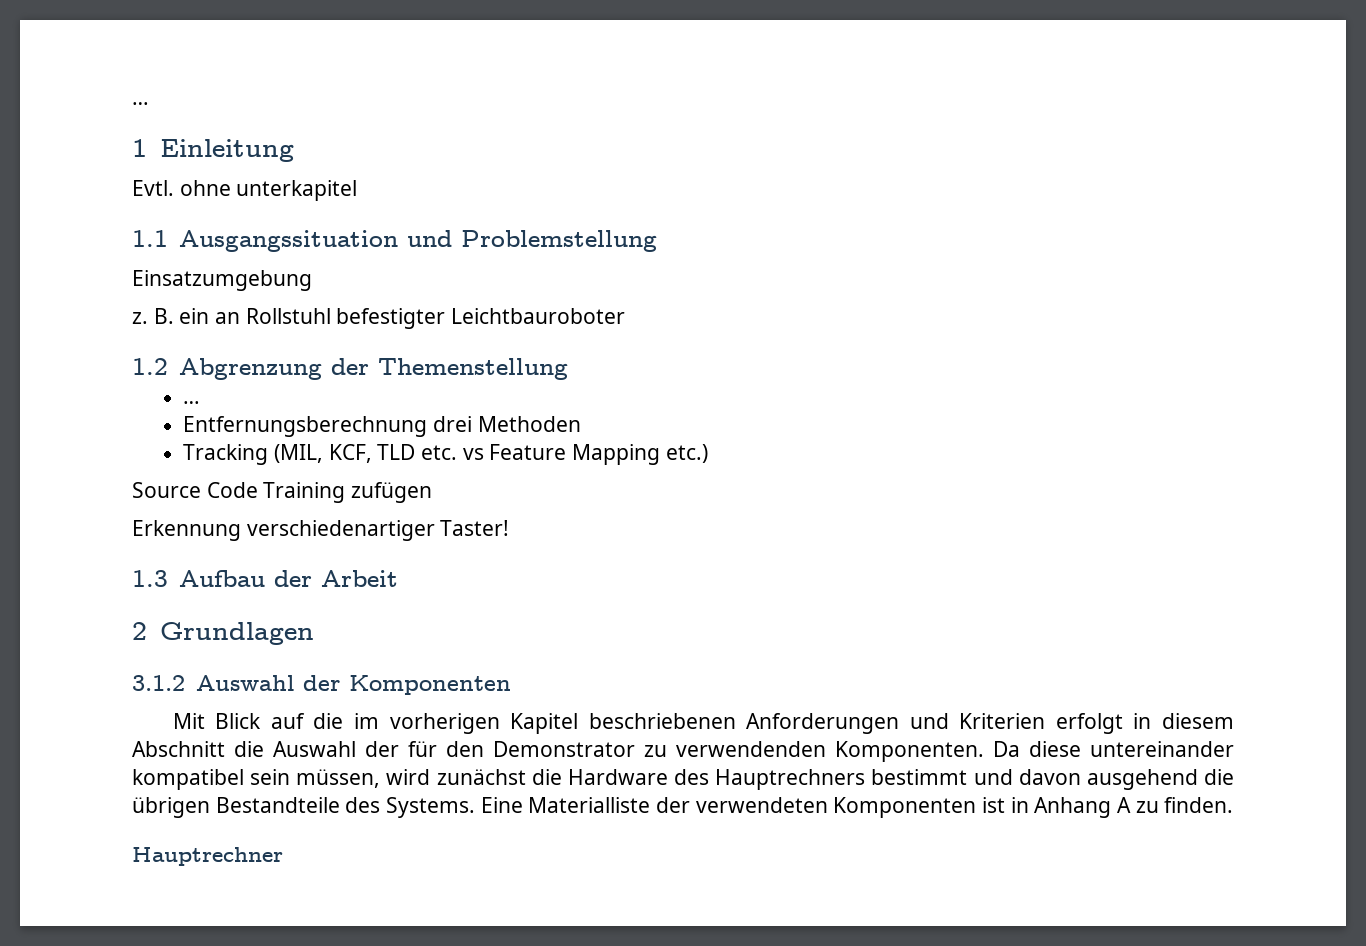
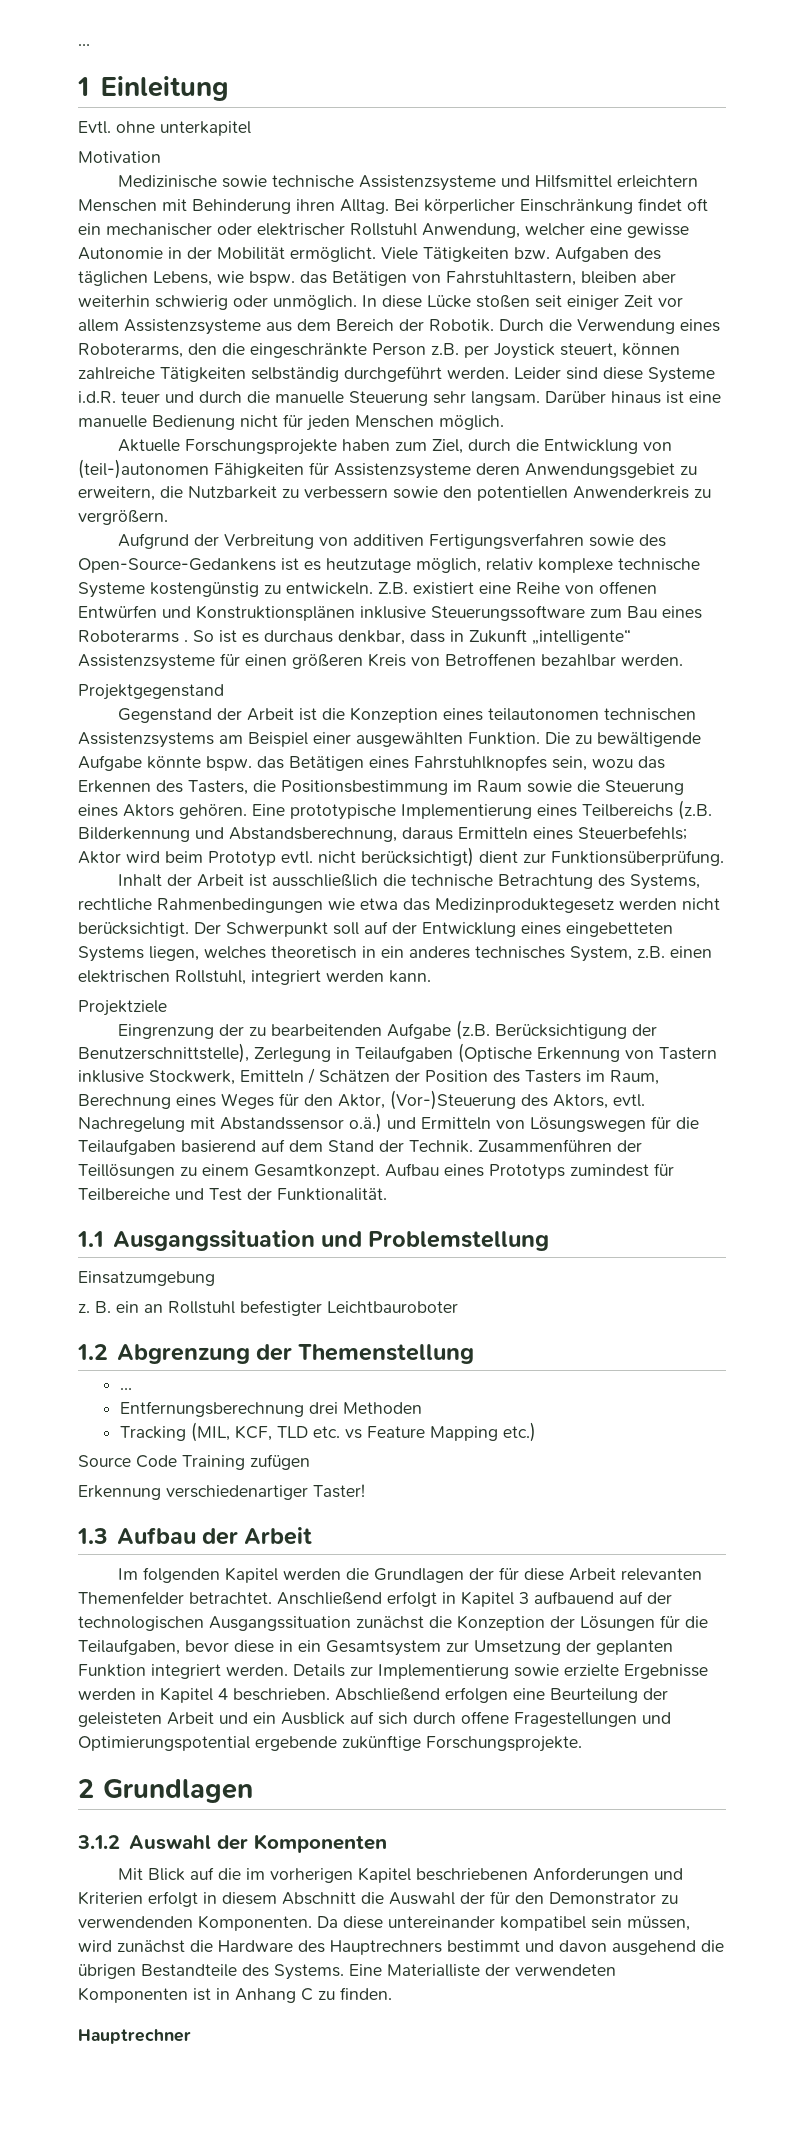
(358, 190) none -> [78,151,161,163] [117,174,698,191] [78,198,708,214] [78,223,689,238] [78,246,661,262] [78,271,676,286] [78,295,683,310] [78,319,720,335] [78,343,680,359] [78,366,715,383] [78,391,721,406] [78,414,504,431] [117,439,672,455] [78,459,697,479] [78,486,711,501] [78,510,168,525] [117,533,666,549] [78,558,700,573] [78,581,657,598] [78,605,702,621] [78,629,631,645] [78,653,683,670] [78,684,224,700] [117,707,696,723] [78,732,701,748] [78,755,665,771] [78,780,684,795] [78,800,712,820] [78,826,687,842] [78,847,724,867] [117,874,700,890] [78,898,720,913] [78,921,673,937] [78,946,712,962] [78,970,431,985] [78,1000,167,1016] [117,1020,657,1040] [78,1043,717,1063] [78,1068,659,1085] [78,1090,645,1110] [78,1113,699,1133] [78,1139,642,1155] [78,1163,674,1180] [78,1188,387,1201] // Motivation // Medizinische sowie technische Assistenzsysteme und Hilfsmittel erleichtern Menschen mit Behinderung ihren Alltag. Bei körperlicher Einschränkung findet oft ein mechanischer oder elektrischer Rollstuhl Anwendung, welcher eine gewisse Autonomie in der Mobilität ermöglicht. Viele Tätigkeiten bzw. Aufgaben des täglichen Lebens, wie bspw. das Betätigen von Fahrstuhltastern, bleiben aber weiterhin schwierig oder unmöglich. In diese Lücke stoßen seit einiger Zeit vor allem Assistenzsysteme aus dem Bereich der Robotik. Durch die Verwendung eines Roboterarms, den die eingeschränkte Person z.B. per Joystick steuert, können zahlreiche Tätigkeiten selbständig durchgeführt werden. Leider sind diese Systeme i.d.R. teuer und durch die manuelle Steuerung sehr langsam. Darüber hinaus ist eine manuelle Bedienung nicht für jeden Menschen möglich. // Aktuelle Forschungsprojekte haben zum Ziel, durch die Entwicklung von (teil-)autonomen Fähigkeiten für Assistenzsysteme deren Anwendungsgebiet zu erweitern, die Nutzbarkeit zu verbessern sowie den potentiellen Anwenderkreis zu vergrößern. // Aufgrund der Verbreitung von additiven Fertigungsverfahren sowie des Open-Source-Gedankens ist es heutzutage möglich, relativ komplexe technische Systeme kostengünstig zu entwickeln. Z.B. existiert eine Reihe von offenen Entwürfen und Konstruktionsplänen inklusive Steuerungssoftware zum Bau eines Roboterarms . So ist es durchaus denkbar, dass in Zukunft „intelligente“ Assistenzsysteme für einen größeren Kreis von Betroffenen bezahlbar werden. // Projektgegenstand // Gegenstand der Arbeit ist die Konzeption eines teilautonomen technischen Assistenzsystems am Beispiel einer ausgewählten Funktion. Die zu bewältigende Aufgabe könnte bspw. das Betätigen eines Fahrstuhlknopfes sein, wozu das Erkennen des Tasters, die Positionsbestimmung im Raum sowie die Steuerung eines Aktors gehören. Eine prototypische Implementierung eines Teilbereichs (z.B. Bilderkennung und Abstandsberechnung, daraus Ermitteln eines Steuerbefehls; Aktor wird beim Prototyp evtl. nicht berücksichtigt) dient zur Funktionsüberprüfung. // Inhalt der Arbeit ist ausschließlich die technische Betrachtung des Systems, rechtliche Rahmenbedingungen wie etwa das Medizinproduktegesetz werden nicht berücksichtigt. Der Schwerpunkt soll auf der Entwicklung eines eingebetteten Systems liegen, welches theoretisch in ein anderes technisches System, z.B. einen elektrischen Rollstuhl, integriert werden kann. // Projektziele // Eingrenzung der zu bearbeitenden Aufgabe (z.B. Berücksichtigung der Benutzerschnittstelle), Zerlegung in Teilaufgaben (Optische Erkennung von Tastern inklusive Stockwerk, Emitteln / Schätzen der Position des Tasters im Raum, Berechnung eines Weges für den Aktor, (Vor-)Steuerung des Aktors, evtl. Nachregelung mit Abstandssensor o.ä.) und Ermitteln von Lösungswegen für die Teilaufgaben basierend auf dem Stand der Technik. Zusammenführen der Teillösungen zu einem Gesamtkonzept. Aufbau eines Prototyps zumindest für Teilbereiche und Test der Funktionalität.
(398, 578) none -> [117,1567,702,1583] [78,1591,672,1607] [78,1615,708,1631] [78,1639,673,1656] [78,1664,708,1679] [78,1687,668,1703] [78,1711,671,1727] [78,1735,582,1752] // Im folgenden Kapitel werden die Grundlagen der für diese Arbeit relevanten Themenfelder betrachtet. Anschließend erfolgt in Kapitel 3 aufbauend auf der technologischen Ausgangssituation zunächst die Konzeption der Lösungen für die Teilaufgaben, bevor diese in ein Gesamtsystem zur Umsetzung der geplanten Funktion integriert werden. Details zur Implementierung sowie erzielte Ergebnisse werden in Kapitel 4 beschrieben. Abschließend erfolgen eine Beurteilung der geleisteten Arbeit und ein Ausblick auf sich durch offene Fragestellungen und Optimierungspotential ergebende zukünftige Forschungsprojekte.
[1117,797,1132,813] A -> [301,1988,313,2001] C

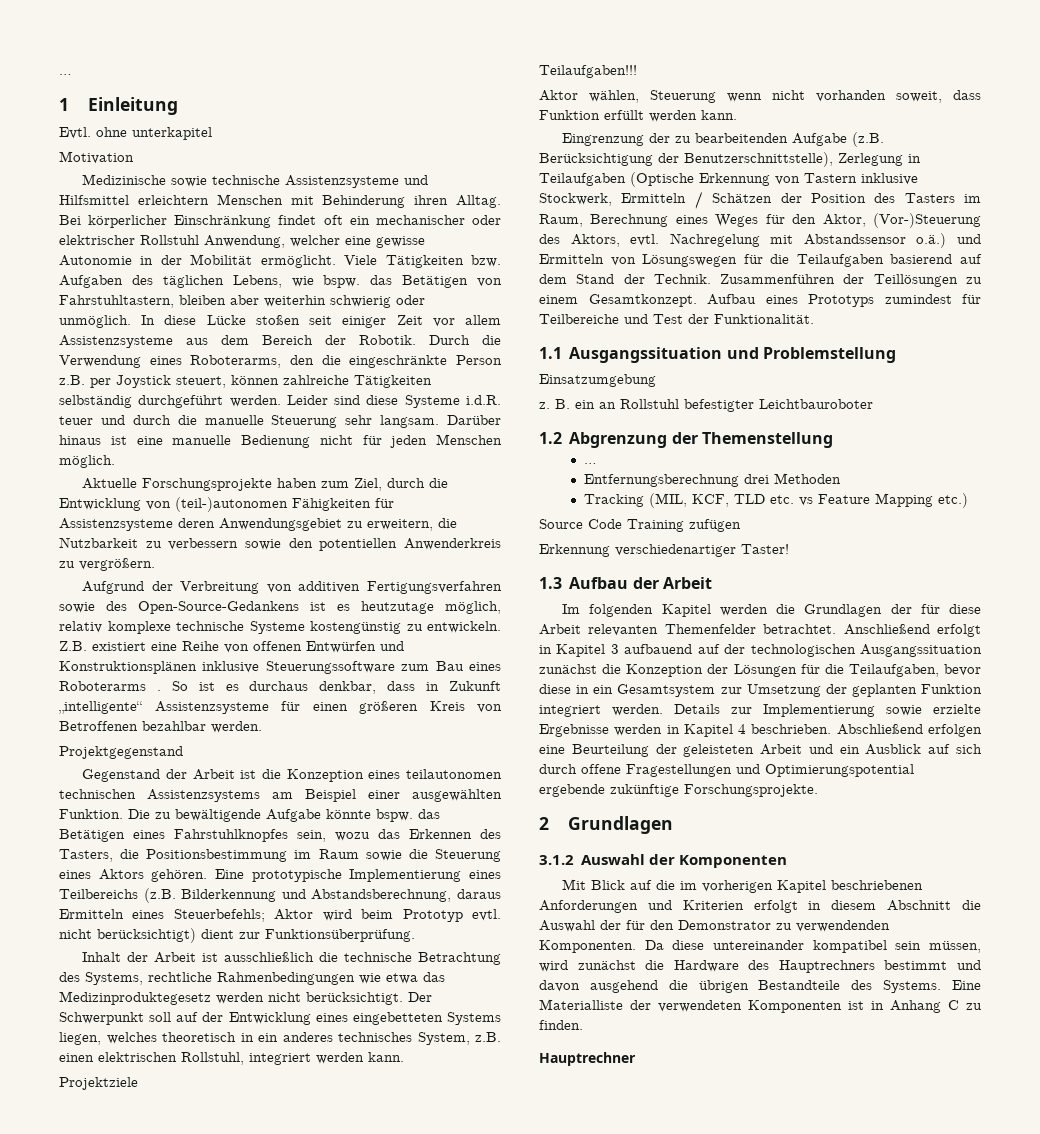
(167, 1008) none -> [539,65,637,78] [539,90,981,103] [539,110,737,122] // Teilaufgaben!!! // Aktor wählen, Steuerung wenn nicht vorhanden soweit, dass Funktion erfüllt werden kann.
[240,1070,304,1083] Emitteln -> [621,193,687,203] Ermitteln

